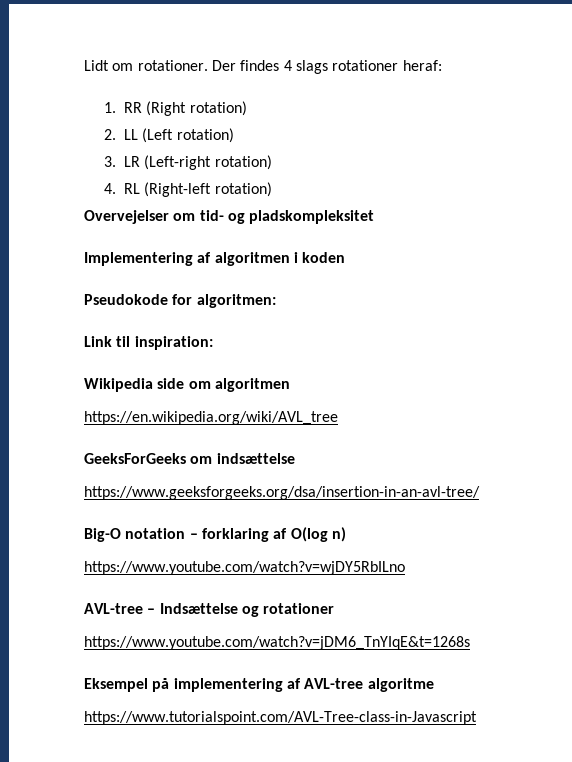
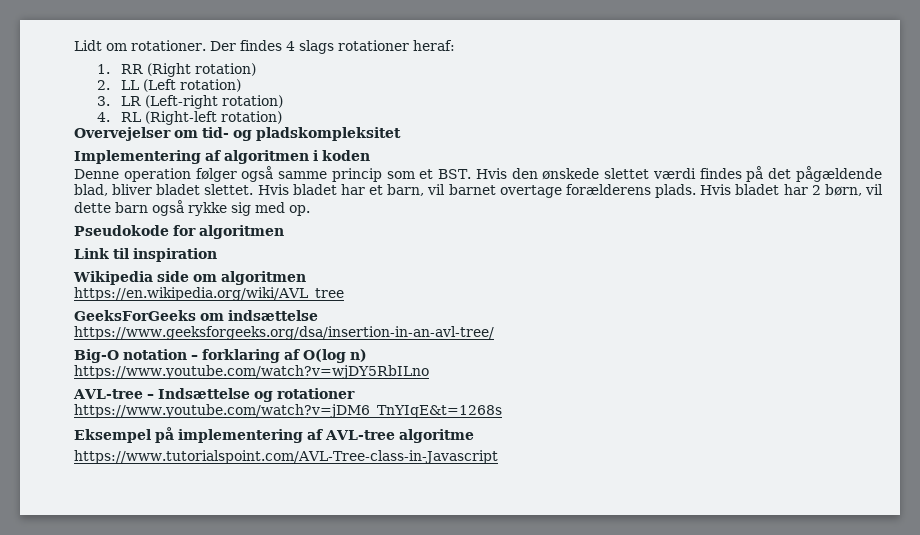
(346, 257) none -> [74,166,882,182] [74,184,883,198] [74,200,310,216] // Denne operation følger også samme princip som et BST. Hvis den ønskede slettet værdi findes på det pågældende blad, bliver bladet slettet. Hvis bladet har et barn, vil barnet overtage forælderens plads. Hvis bladet har 2 børn, vil dette barn også rykke sig med op.
[196,294,276,308] algoritmen: -> [199,225,284,239] algoritmen
[134,336,213,350] inspiration: -> [133,248,217,262] inspiration

